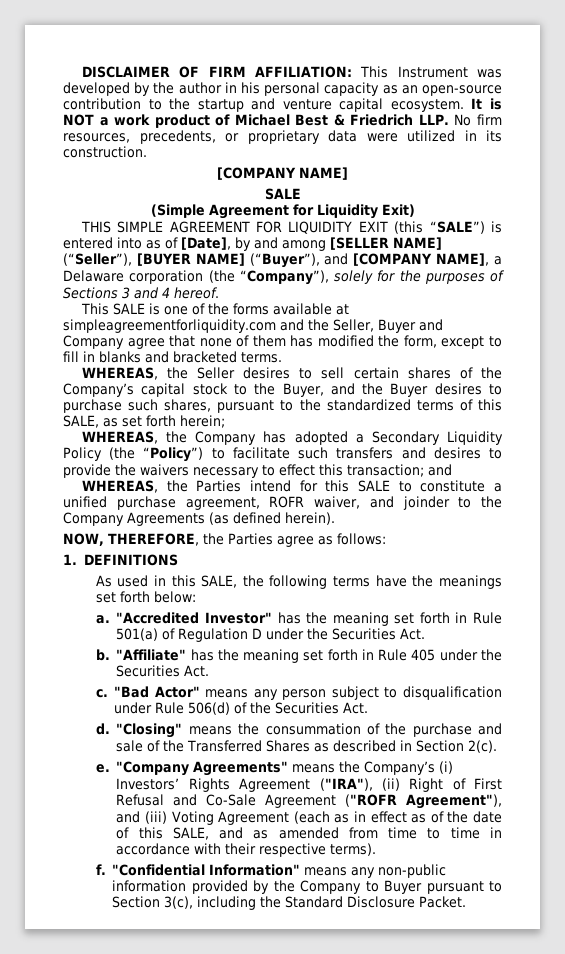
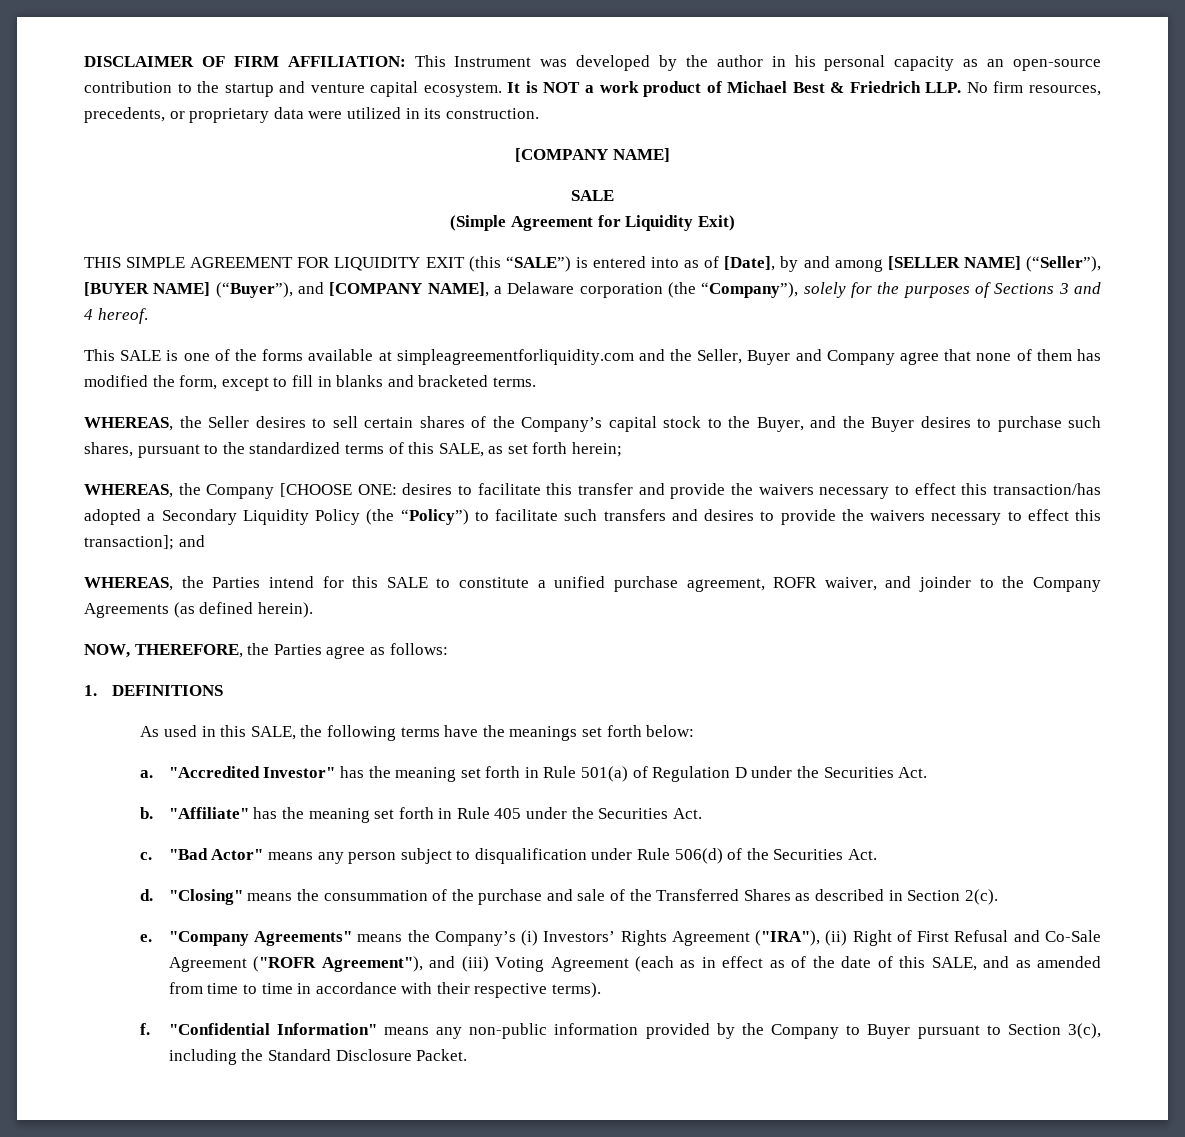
[263,431,287,443] has -> [280,483,1101,499] [CHOOSE ONE: desires to facilitate this transfer and provide the waivers necessary to effect this transaction/has
[347,464,424,477] transaction; -> [84,535,174,550] transaction];

